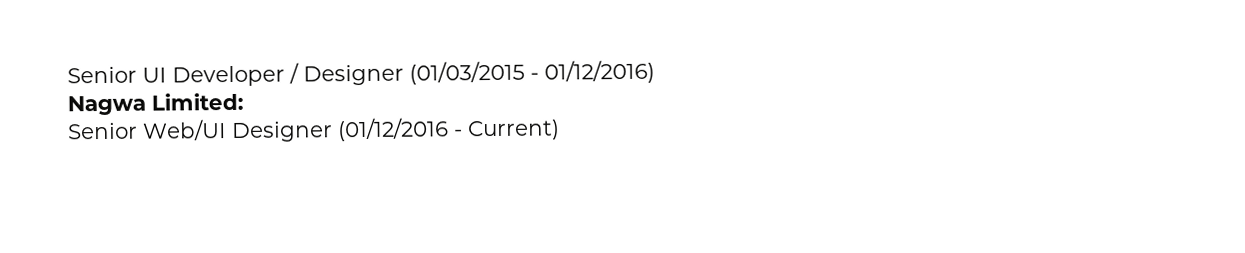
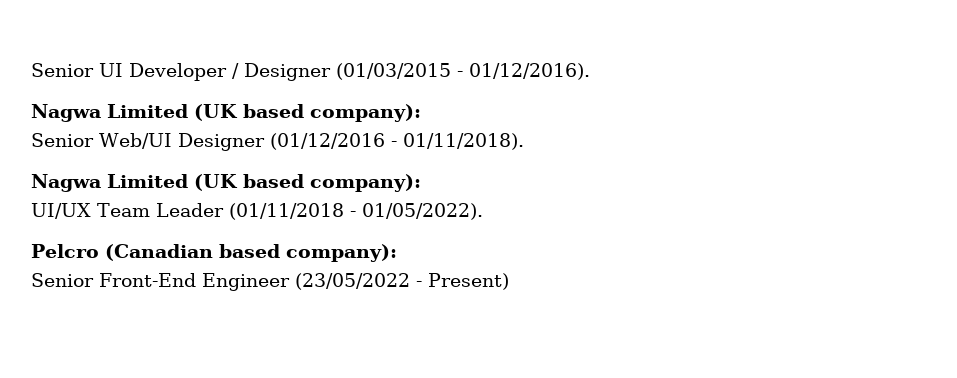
[544,59,655,84] [67,92,244,116] 01/12/2016) // Nagwa Limited: -> [469,63,590,80] [31,104,421,122] 01/12/2016). // Nagwa Limited (UK based company):
[467,119,560,141] Current) -> [402,133,524,150] [31,174,421,192] [31,203,483,220] [31,244,397,262] [31,273,509,291] 01/11/2018). // Nagwa Limited (UK based company): // UI/UX Team Leader (01/11/2018 - 01/05/2022). // Pelcro (Canadian based company): // Senior Front-End Engineer (23/05/2022 - Present)

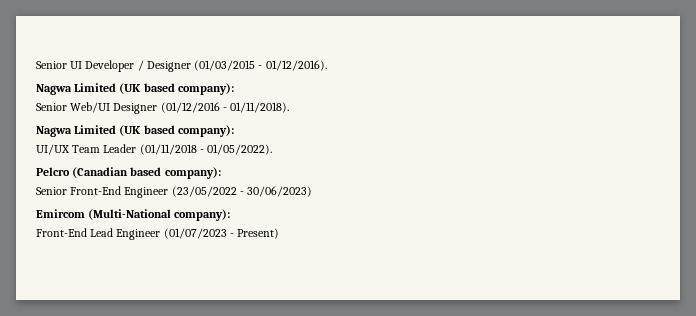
(422, 284) none -> [247,186,313,197] [36,209,231,221] [36,228,234,240] 30/06/2023) // Emircom (Multi-National company): // Front-End Lead Engineer (01/07/2023 -

